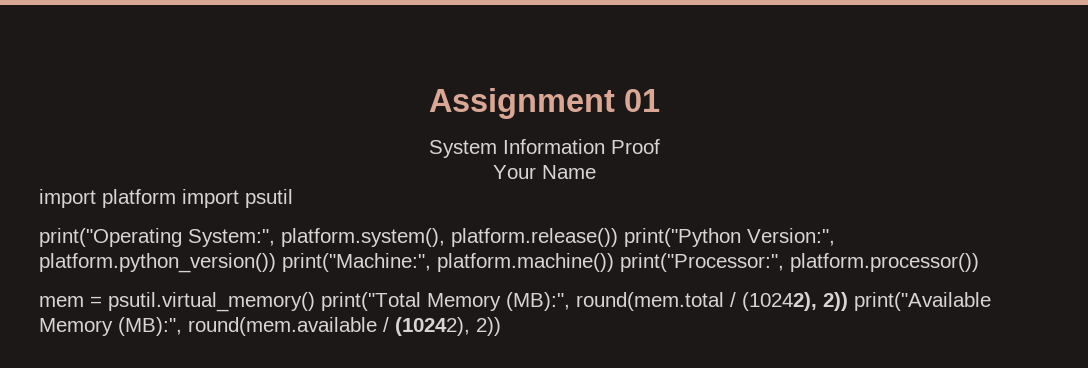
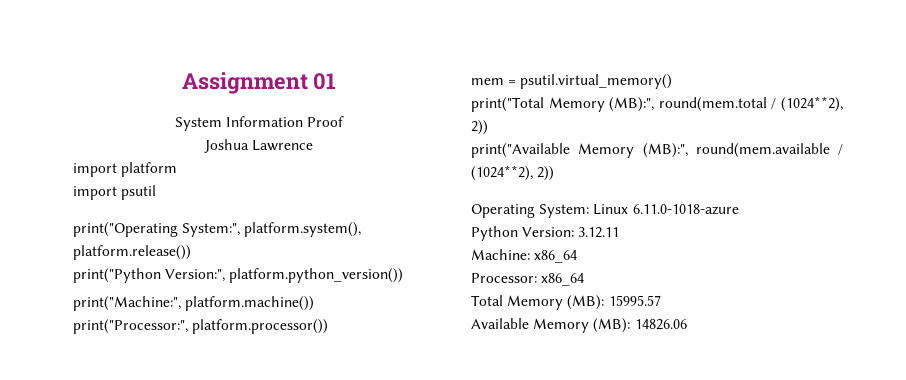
[492,165,596,179] Your Name -> [203,139,314,153] Joshua Lawrence
(176, 198) none -> (178, 169) //
(618, 237) none -> (191, 252) //
(276, 263) none -> (404, 275) //
(614, 262) none -> (315, 303) //
(315, 302) none -> (673, 81) //
[742,292,848,311] (10242), 2)) -> [781,96,843,112] [471,120,488,135] (1024**2), 2)) //
[395,317,501,336] (10242), 2)) -> [471,165,555,181] [471,204,739,218] [471,226,620,241] [471,249,578,263] [471,273,585,286] [471,295,661,310] [471,318,687,333] (1024**2), 2)) // Operating System: Linux 6.11.0-1018-azure // Python Version: 3.12.11 // Machine: x86_64 // Processor: x86_64 // Total Memory (MB): 15995.57 // Available Memory (MB): 14826.06

